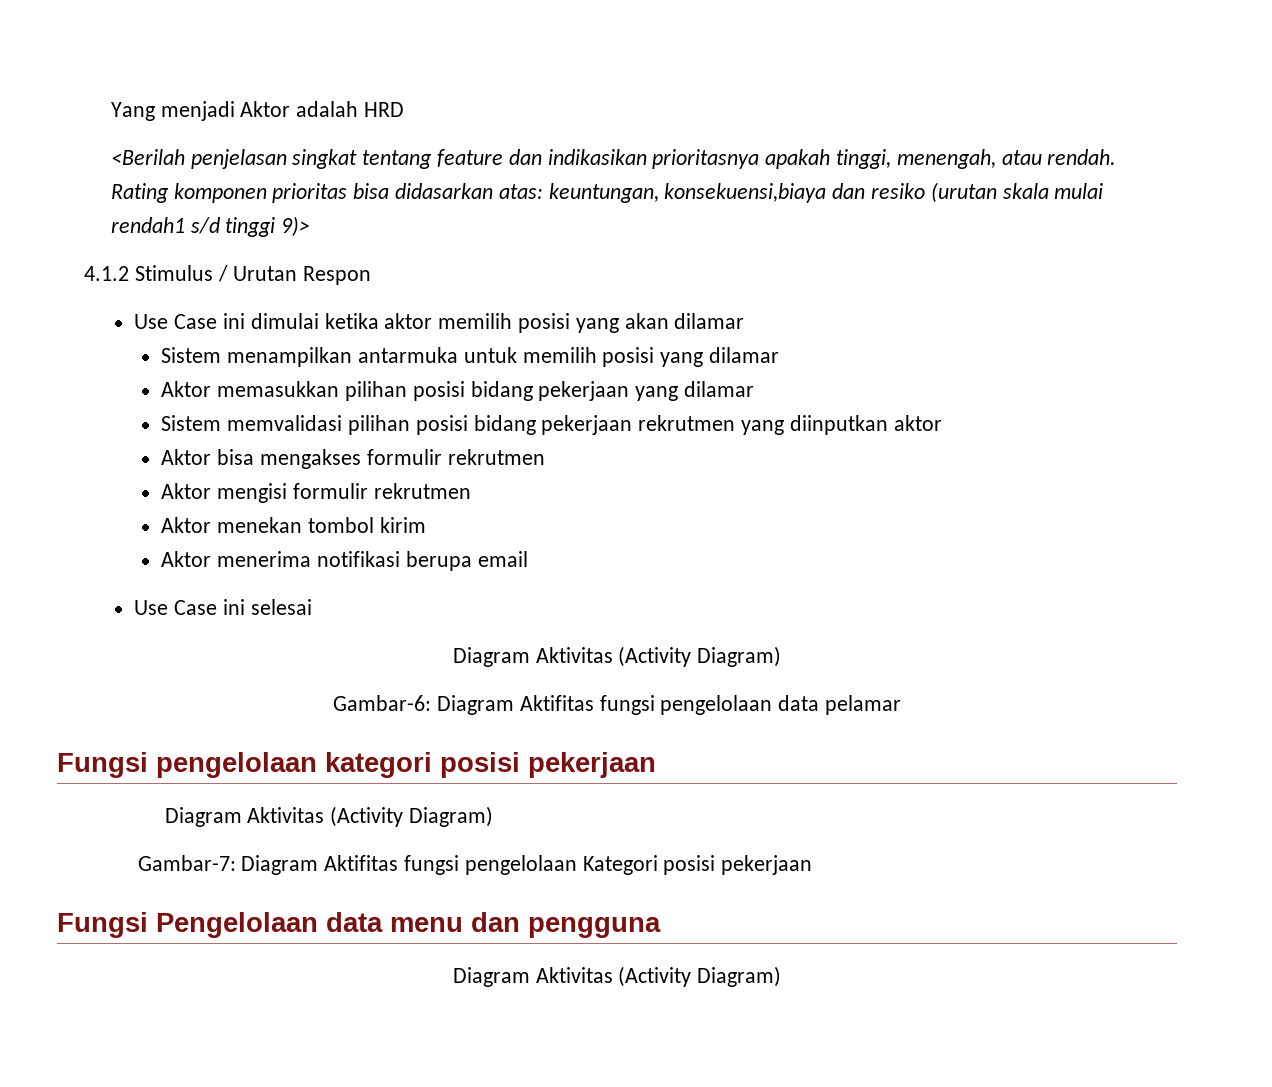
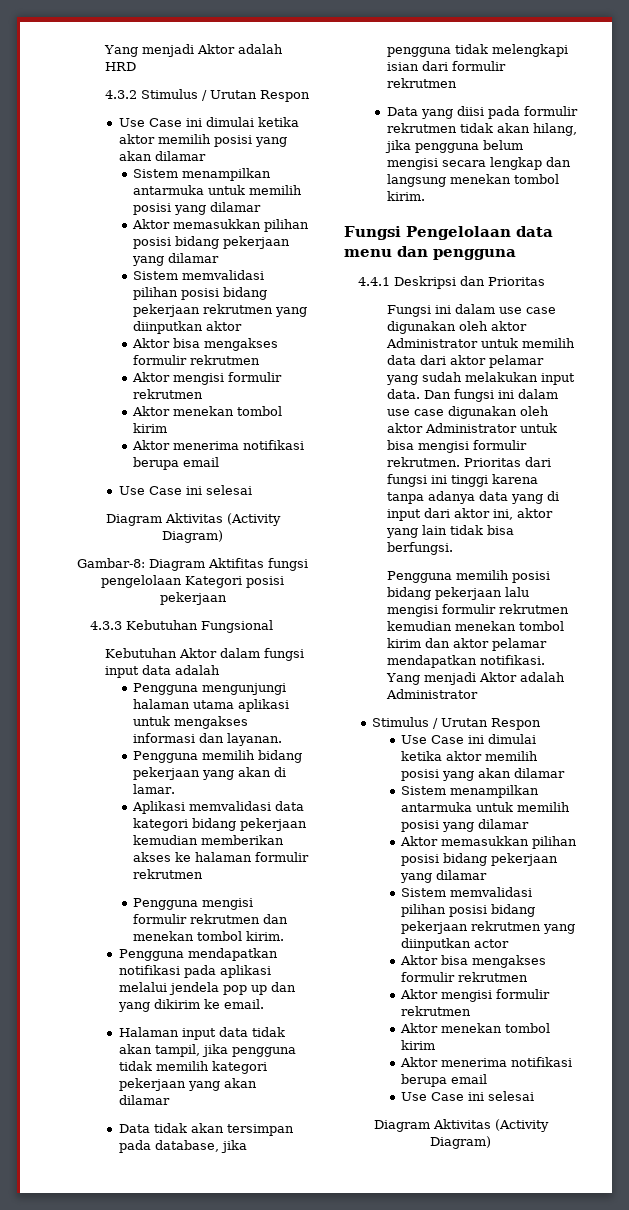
[110,149,1117,169] [110,182,1104,203] [110,216,311,237] [83,266,129,281] <Berilah penjelasan singkat tentang feature dan indikasikan prioritasnya apakah tinggi, menengah, atau rendah. Rating komponen prioritas bisa didasarkan atas: keuntungan, konsekuensi,biaya dan resiko (urutan skala mulai rendah1 s/d tinggi 9)> // 4.1.2 -> [104,90,137,99] 4.3.2
[333,695,901,715] [57,752,656,778] [164,806,493,827] [137,855,236,871] Gambar-6: Diagram Aktifitas fungsi pengelolaan data pelamar // Fungsi pengelolaan kategori posisi pekerjaan // Diagram Aktivitas (Activity Diagram) // Gambar-7: -> [77,558,145,568] Gambar-8:
(813, 865) none -> [90,620,274,633] [104,648,304,661] [104,665,220,678] [132,683,286,695] [132,699,289,712] [132,716,248,729] [132,733,282,746] [132,750,302,763] [132,767,286,780] [132,784,175,794] [131,801,304,814] [132,818,307,831] [132,835,284,845] [132,852,309,862] [132,869,203,879] [132,898,253,910] [132,914,288,924] [132,931,284,941] [118,948,278,961] [118,965,271,978] [118,982,296,995] [117,999,264,1012] [118,1027,285,1040] [118,1044,296,1057] [118,1061,267,1074] [118,1078,257,1091] [118,1095,170,1105] [118,1123,294,1136] [118,1140,247,1153] [386,44,568,57] [386,61,506,71] [386,78,457,88] [386,106,578,119] [386,123,577,136] [384,140,523,153] [386,157,571,170] [386,174,559,187] [386,191,425,201] // 4.3.3 Kebutuhan Fungsional // Kebutuhan Aktor dalam fungsi input data adalah // Pengguna mengunjungi halaman utama aplikasi untuk mengakses informasi dan layanan. // Pengguna memilih bidang pekerjaan yang akan di lamar. // Aplikasi memvalidasi data kategori bidang pekerjaan kemudian memberikan akses ke halaman formulir rekrutmen // Pengguna mengisi formulir rekrutmen dan menekan tombol kirim. // Pengguna mendapatkan notifikasi pada aplikasi melalui jendela pop up dan yang dikirim ke email. // Halaman input data tidak akan tampil, jika pengguna tidak memilih kategori pekerjaan yang akan dilamar // Data tidak akan tersimpan pada database, jika pengguna tidak melengkapi isian dari formulir rekrutmen // Data yang diisi pada formulir rekrutmen tidak akan hilang, jika pengguna belum mengisi secara lengkap dan langsung menekan tombol kirim.
(661, 927) none -> [358,276,546,289] [387,304,557,317] [387,321,528,334] [386,338,576,348] [387,355,545,368] [386,372,576,385] [387,389,559,402] [387,406,550,419] [387,423,558,433] [387,440,528,453] [387,457,552,467] [387,474,539,487] [387,491,560,504] [387,508,554,521] [386,525,515,538] [387,542,454,555] [387,570,551,583] [387,587,530,600] [387,604,570,617] [387,621,565,631] [387,638,548,651] [387,655,546,668] [386,672,566,685] [386,689,479,699] [372,717,542,730] [400,734,536,744] [400,751,538,761] [400,768,565,781] [400,785,539,798] [400,802,570,812] [400,819,529,832] [399,836,577,849] [400,853,558,866] [399,870,487,883] [400,887,532,897] [400,904,535,917] [400,921,575,934] [400,938,509,951] [399,955,546,968] [400,972,528,982] [399,989,550,1002] [400,1006,471,1016] [399,1023,550,1033] [400,1040,435,1050] [399,1057,572,1067] [400,1074,487,1087] [400,1091,534,1101] // 4.4.1 Deskripsi dan Prioritas // Fungsi ini dalam use case digunakan oleh aktor Administrator untuk memilih data dari aktor pelamar yang sudah melakukan input data. Dan fungsi ini dalam use case digunakan oleh aktor Administrator untuk bisa mengisi formulir rekrutmen. Prioritas dari fungsi ini tinggi karena tanpa adanya data yang di input dari aktor ini, aktor yang lain tidak bisa berfungsi. // Pengguna memilih posisi bidang pekerjaan lalu mengisi formulir rekrutmen kemudian menekan tombol kirim dan aktor pelamar mendapatkan notifikasi. Yang menjadi Aktor adalah Administrator // Stimulus / Urutan Respon // Use Case ini dimulai ketika aktor memilih posisi yang akan dilamar // Sistem menampilkan antarmuka untuk memilih posisi yang dilamar // Aktor memasukkan pilihan posisi bidang pekerjaan yang dilamar // Sistem memvalidasi pilihan posisi bidang pekerjaan rekrutmen yang diinputkan actor // Aktor bisa mengakses formulir rekrutmen // Aktor mengisi formulir rekrutmen // Aktor menekan tombol kirim // Aktor menerima notifikasi berupa email // Use Case ini selesai

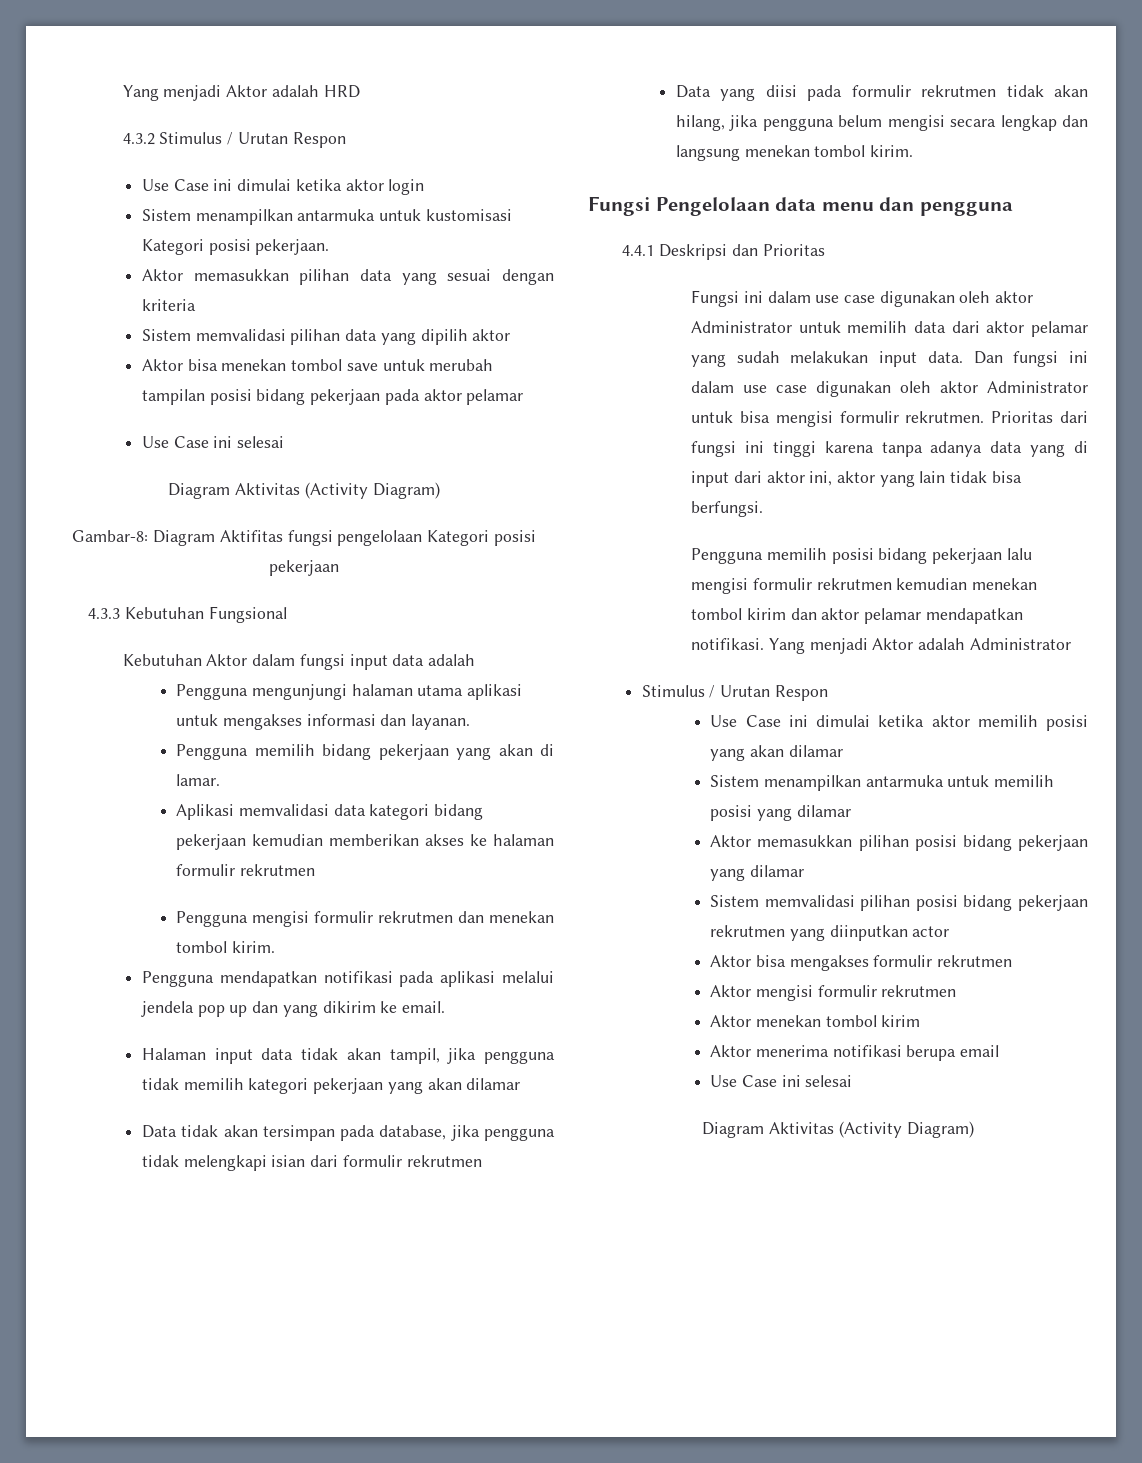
[157,134,287,147] [118,151,206,161] [132,168,271,181] [132,185,302,195] [132,202,261,215] [131,219,309,232] [132,236,290,249] [131,253,219,266] [132,270,264,280] [132,287,267,300] [132,304,307,317] [132,321,242,334] [131,338,278,351] [132,355,260,365] [131,372,282,385] [132,389,203,399] [131,406,282,416] [132,423,167,433] [131,440,304,450] [132,457,219,470] memilih posisi yang akan dilamar // Sistem menampilkan antarmuka untuk memilih posisi yang dilamar // Aktor memasukkan pilihan posisi bidang pekerjaan yang dilamar // Sistem memvalidasi pilihan posisi bidang pekerjaan rekrutmen yang diinputkan aktor // Aktor bisa mengakses formulir rekrutmen // Aktor mengisi formulir rekrutmen // Aktor menekan tombol kirim // Aktor menerima notifikasi berupa email -> [388,179,425,195] [141,209,512,225] [141,239,330,255] [141,269,554,285] [141,299,196,311] [141,329,511,345] [141,359,494,371] [141,389,524,405] login // Sistem menampilkan antarmuka untuk kustomisasi Kategori posisi pekerjaan. // Aktor memasukkan pilihan data yang sesuai dengan kriteria // Sistem memvalidasi pilihan data yang dipilih aktor // Aktor bisa menekan tombol save untuk merubah tampilan posisi bidang pekerjaan pada aktor pelamar

